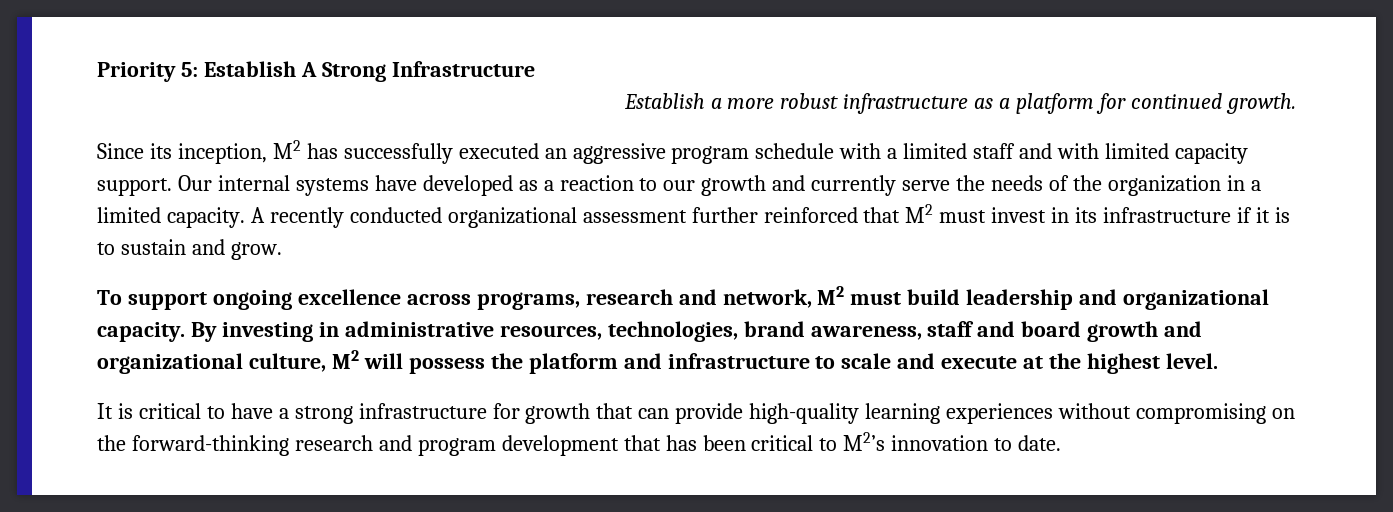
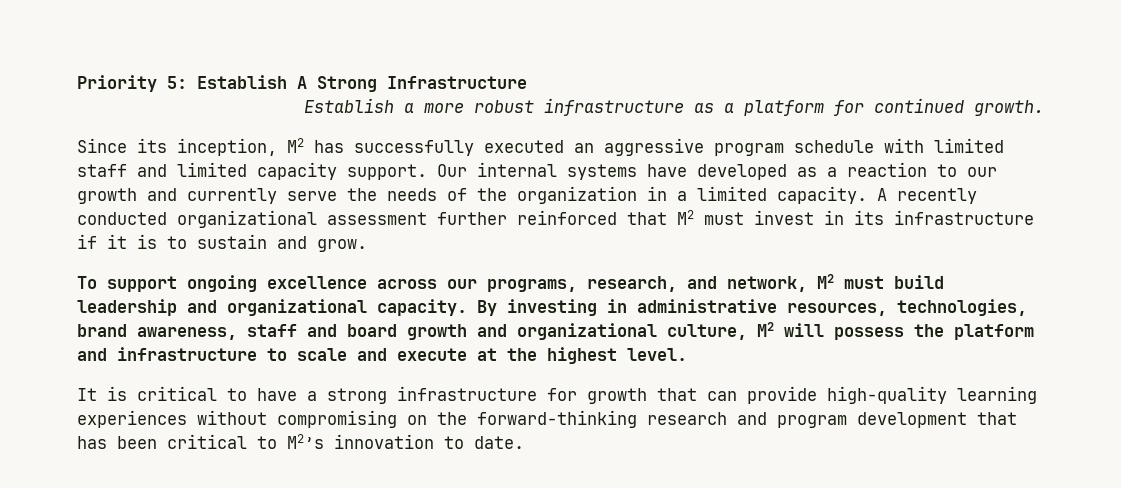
[887,148,898,159] a -> (924, 145) none
[1057,143,1100,159] with -> (167, 170) none
[476,289,673,310] programs, research -> [447,276,677,292] our programs, research,

